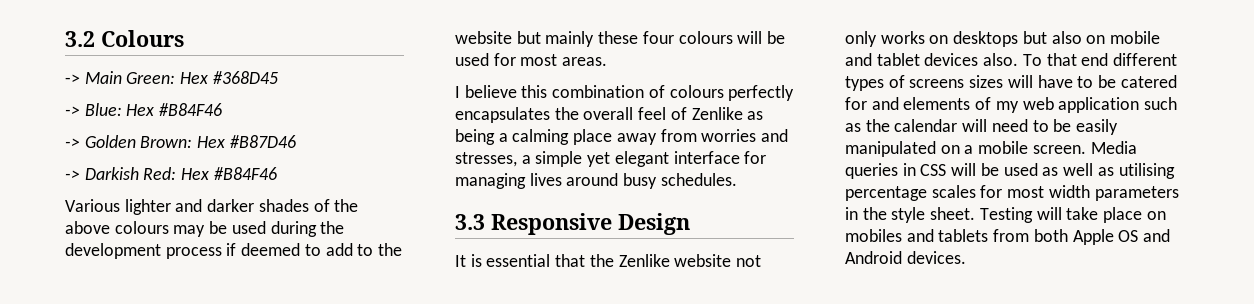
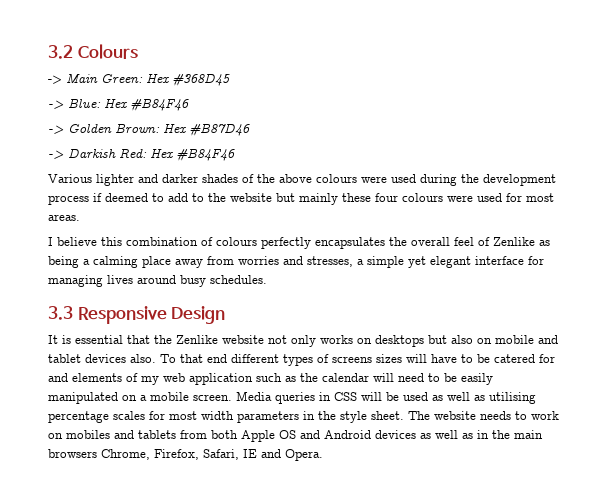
[173,221,228,237] may be -> [361,176,387,183] were
[737,31,786,44] will be -> [447,195,473,202] were
[979,207,1143,223] Testing will take place -> [408,411,559,420] The website needs to work
[906,251,966,264] devices. -> [375,430,543,439] [48,449,323,461] devices as well as in the main browsers Chrome, Firefox, Safari, IE and Opera.

